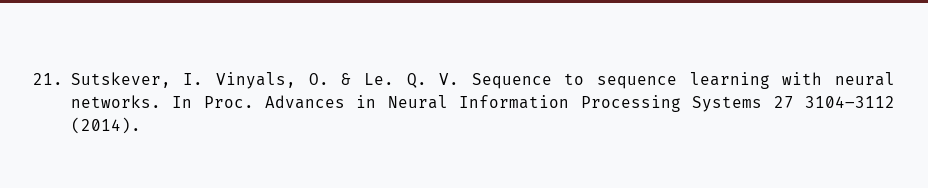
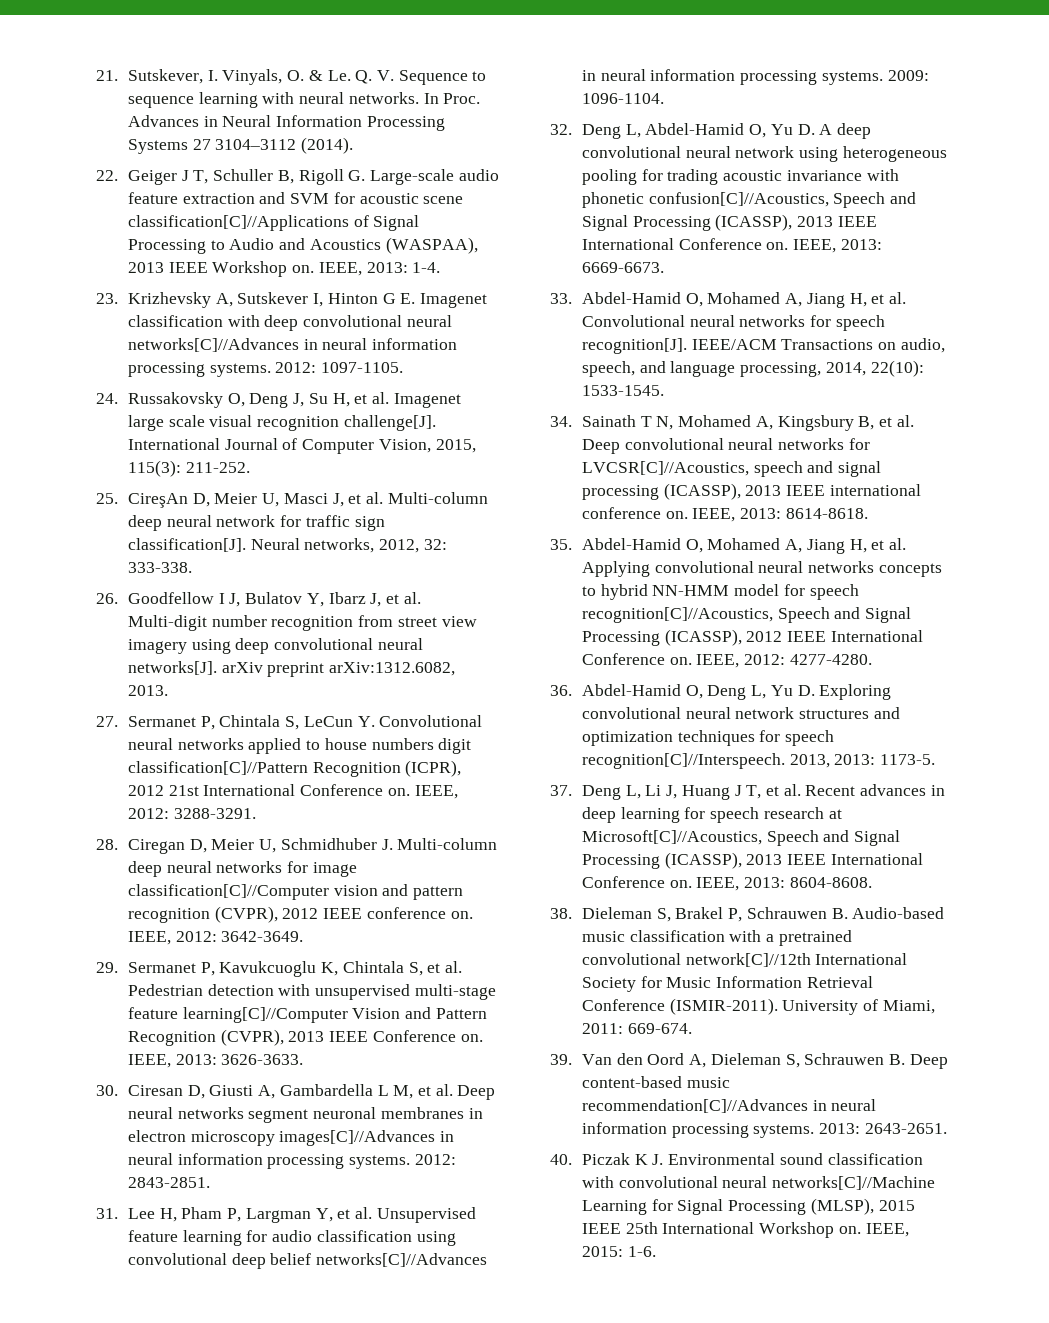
(141, 125) none -> [96,169,499,185] [127,192,464,204] [127,215,420,231] [127,237,478,254] [127,261,441,277] [96,292,488,308] [127,315,452,331] [127,338,458,352] [127,362,404,377] [96,392,461,408] [127,415,436,431] [127,438,476,454] [127,460,250,477] [96,492,488,508] [127,515,385,531] [127,538,447,553] [127,562,192,573] [96,592,421,607] [127,615,477,631] [127,638,423,654] [127,661,456,677] [127,685,168,696] [96,715,483,730] [127,738,472,754] [127,760,462,777] [127,784,458,799] [127,808,256,819] [96,838,498,854] [127,861,357,877] [127,884,464,900] [127,906,473,923] [127,931,304,945] [96,961,463,977] [127,984,496,1000] [127,1007,487,1023] [127,1029,483,1046] [127,1054,304,1068] [96,1084,496,1100] [127,1107,483,1123] [127,1130,455,1146] [127,1153,456,1169] [127,1177,210,1188] [96,1207,476,1223] [127,1230,456,1246] [127,1253,488,1269] [581,69,929,85] [581,93,664,104] [550,123,872,139] [581,146,947,162] [581,169,899,185] [581,192,917,208] [581,214,877,231] [581,238,882,253] [581,262,664,273] [550,292,907,308] [581,315,885,331] [581,338,945,354] [581,360,924,377] [581,385,664,396] [550,415,914,431] [581,438,870,454] [581,461,882,477] [581,483,921,500] [581,507,868,522] [550,538,907,554] [581,561,942,577] [581,584,859,600] [581,607,912,623] [581,629,923,646] [581,653,872,668] [550,684,892,700] [581,707,900,719] [581,730,835,746] [581,753,936,769] [550,784,945,800] [581,807,842,823] [581,830,901,846] [581,852,923,869] [581,876,872,891] [550,907,945,922] [581,930,852,946] [581,953,908,967] [581,976,873,992] [581,998,935,1015] [581,1023,692,1034] [550,1053,948,1069] [581,1076,730,1088] [581,1099,877,1113] [581,1122,947,1138] [550,1153,923,1165] [581,1176,936,1190] [581,1198,915,1215] [581,1222,909,1238] [581,1246,656,1257] // 22. Geiger J T, Schuller B, Rigoll G. Large-scale audio feature extraction and SVM for acoustic scene classification[C]//Applications of Signal Processing to Audio and Acoustics (WASPAA), 2013 IEEE Workshop on. IEEE, 2013: 1-4. // 23. Krizhevsky A, Sutskever I, Hinton G E. Imagenet classification with deep convolutional neural networks[C]//Advances in neural information processing systems. 2012: 1097-1105. // 24. Russakovsky O, Deng J, Su H, et al. Imagenet large scale visual recognition challenge[J]. International Journal of Computer Vision, 2015, 115(3): 211-252. // 25. CireşAn D, Meier U, Masci J, et al. Multi-column deep neural network for traffic sign classification[J]. Neural networks, 2012, 32: 333-338. // 26. Goodfellow I J, Bulatov Y, Ibarz J, et al. Multi-digit number recognition from street view imagery using deep convolutional neural networks[J]. arXiv preprint arXiv:1312.6082, 2013. // 27. Sermanet P, Chintala S, LeCun Y. Convolutional neural networks applied to house numbers digit classification[C]//Pattern Recognition (ICPR), 2012 21st International Conference on. IEEE, 2012: 3288-3291. // 28. Ciregan D, Meier U, Schmidhuber J. Multi-column deep neural networks for image classification[C]//Computer vision and pattern recognition (CVPR), 2012 IEEE conference on. IEEE, 2012: 3642-3649. // 29. Sermanet P, Kavukcuoglu K, Chintala S, et al. Pedestrian detection with unsupervised multi-stage feature learning[C]//Computer Vision and Pattern Recognition (CVPR), 2013 IEEE Conference on. IEEE, 2013: 3626-3633. // 30. Ciresan D, Giusti A, Gambardella L M, et al. Deep neural networks segment neuronal membranes in electron microscopy images[C]//Advances in neural information processing systems. 2012: 2843-2851. // 31. Lee H, Pham P, Largman Y, et al. Unsupervised feature learning for audio classification using convolutional deep belief networks[C]//Advances in neural information processing systems. 2009: 1096-1104. // 32. Deng L, Abdel-Hamid O, Yu D. A deep convolutional neural network using heterogeneous pooling for trading acoustic invariance with phonetic confusion[C]//Acoustics, Speech and Signal Processing (ICASSP), 2013 IEEE International Conference on. IEEE, 2013: 6669-6673. // 33. Abdel-Hamid O, Mohamed A, Jiang H, et al. Convolutional neural networks for speech recognition[J]. IEEE/ACM Transactions on audio, speech, and language processing, 2014, 22(10): 1533-1545. // 34. Sainath T N, Mohamed A, Kingsbury B, et al. Deep convolutional neural networks for LVCSR[C]//Acoustics, speech and signal processing (ICASSP), 2013 IEEE international conference on. IEEE, 2013: 8614-8618. // 35. Abdel-Hamid O, Mohamed A, Jiang H, et al. Applying convolutional neural networks concepts to hybrid NN-HMM model for speech recognition[C]//Acoustics, Speech and Signal Processing (ICASSP), 2012 IEEE International Conference on. IEEE, 2012: 4277-4280. // 36. Abdel-Hamid O, Deng L, Yu D. Exploring convolutional neural network structures and optimization techniques for speech recognition[C]//Interspeech. 2013, 2013: 1173-5. // 37. Deng L, Li J, Huang J T, et al. Recent advances in deep learning for speech research at Microsoft[C]//Acoustics, Speech and Signal Processing (ICASSP), 2013 IEEE International Conference on. IEEE, 2013: 8604-8608. // 38. Dieleman S, Brakel P, Schrauwen B. Audio-based music classification with a pretrained convolutional network[C]//12th International Society for Music Information Retrieval Conference (ISMIR-2011). University of Miami, 2011: 669-674. // 39. Van den Oord A, Dieleman S, Schrauwen B. Deep content-based music recommendation[C]//Advances in neural information processing systems. 2013: 2643-2651. // 40. Piczak K J. Environmental sound classification with convolutional neural networks[C]//Machine Learning for Signal Processing (MLSP), 2015 IEEE 25th International Workshop on. IEEE, 2015: 1-6.

